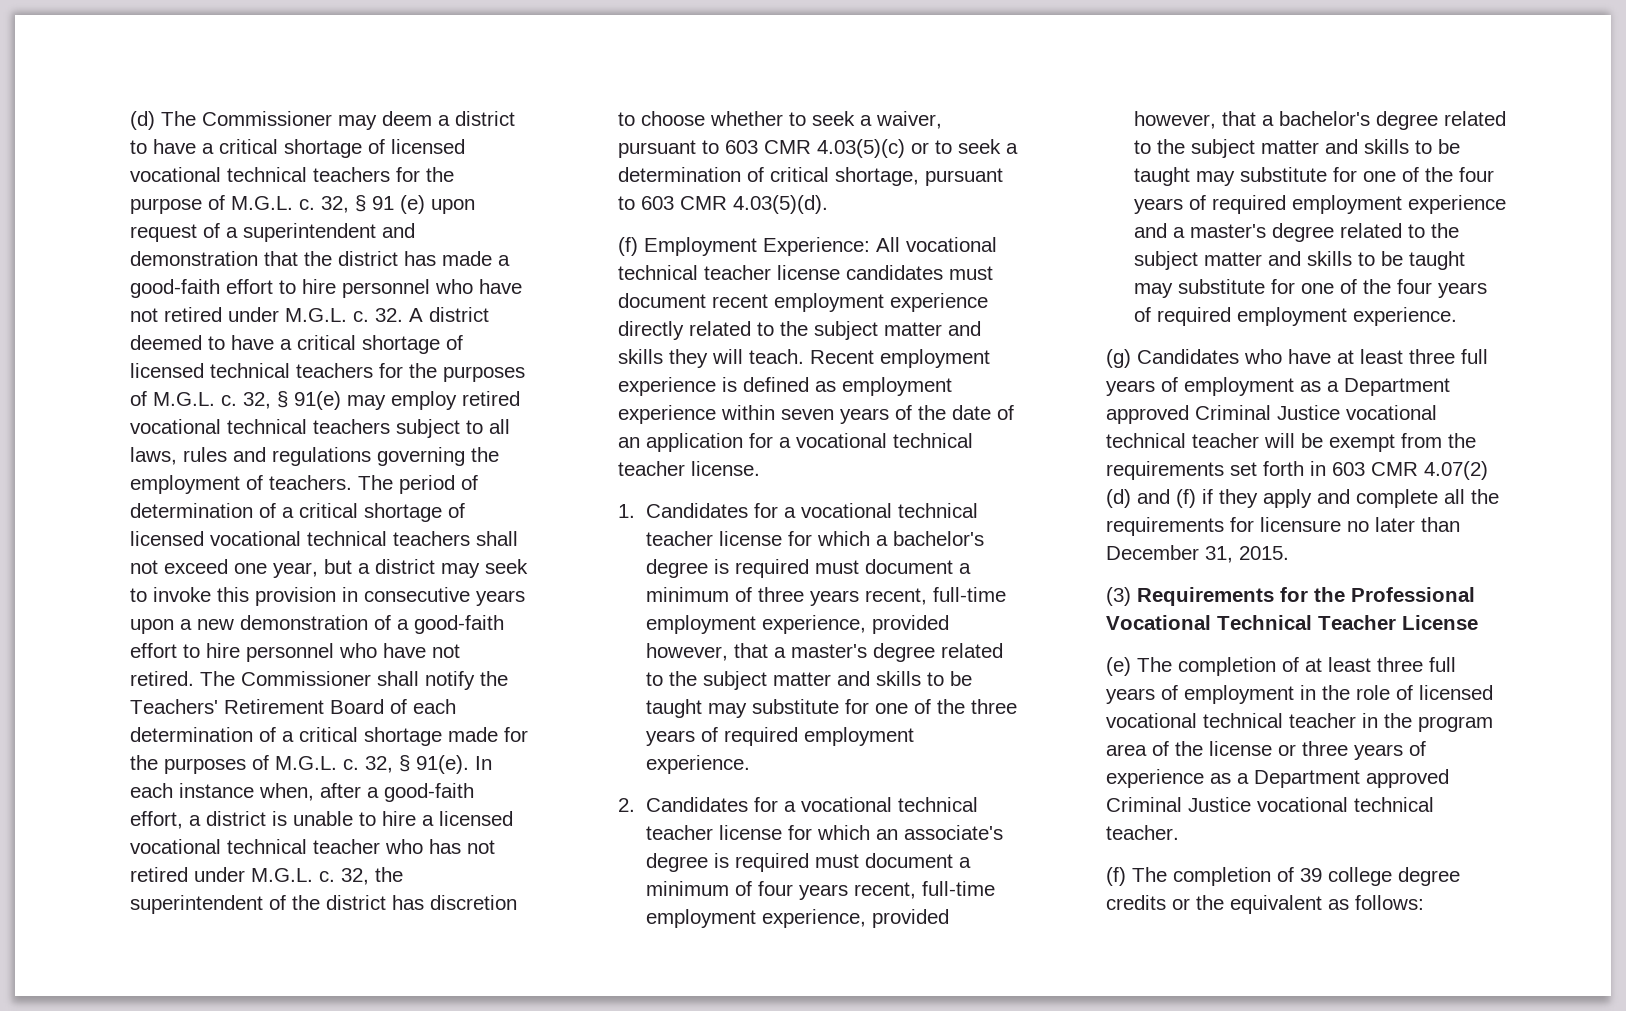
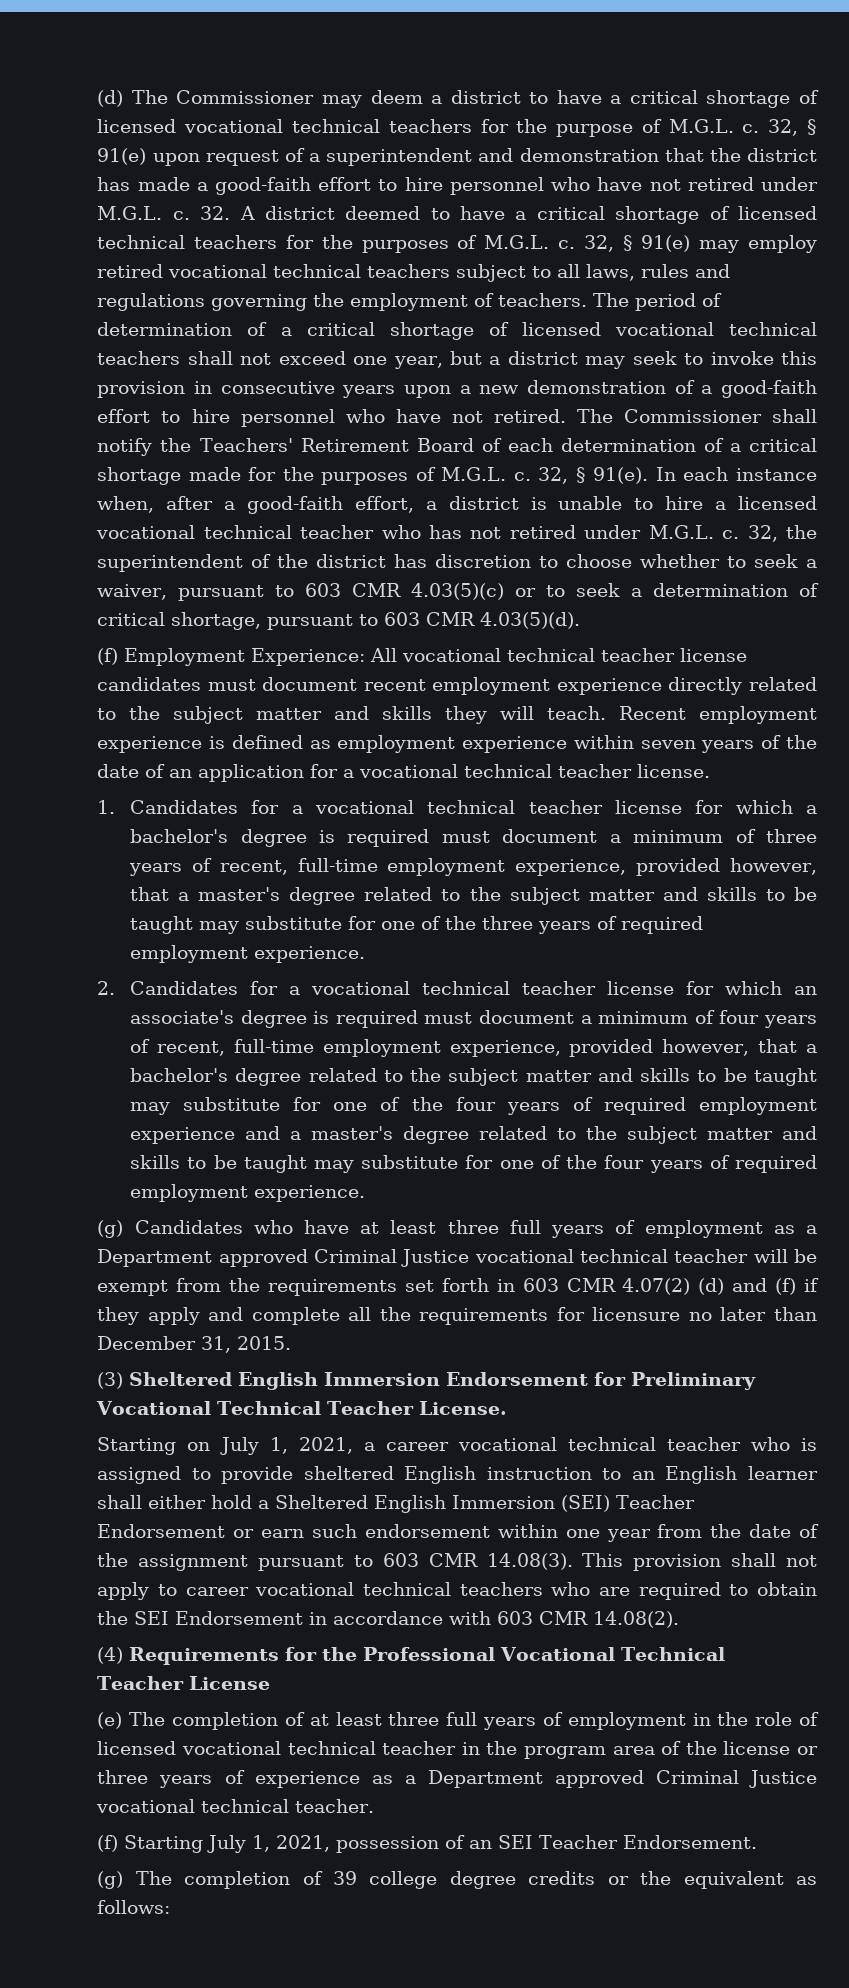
[372,195,426,214] 91 (e) -> [97,148,147,165] 91(e)
(859, 598) none -> [191,858,212,872] of
(848, 892) none -> [130,1039,151,1053] of
(1132, 596) none -> [129,1372,757,1390] [96,1401,508,1415] [97,1437,817,1455] [97,1466,819,1484] [97,1495,696,1513] [97,1524,820,1542] [97,1553,817,1571] [97,1582,817,1600] [97,1611,680,1628] [97,1647,124,1664] Sheltered English Immersion Endorsement for Preliminary Vocational Technical Teacher License. // Starting on July 1, 2021, a career vocational technical teacher who is assigned to provide sheltered English instruction to an English learner shall either hold a Sheltered English Immersion (SEI) Teacher Endorsement or earn such endorsement within one year from the date of the assignment pursuant to 603 CMR 14.08(3). This provision shall not apply to career vocational technical teachers who are required to obtain the SEI Endorsement in accordance with 603 CMR 14.08(2). // (4)
(1127, 876) none -> [124,1835,758,1853] [97,1871,124,1889] Starting July 1, 2021, possession of an SEI Teacher Endorsement. // (g)

